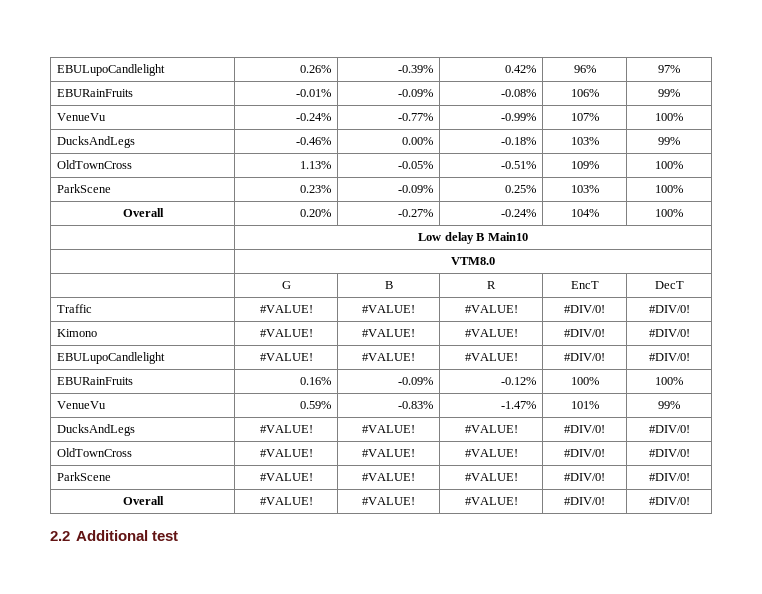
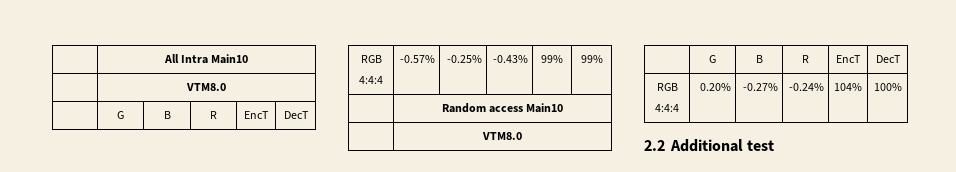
[56,64,165,76] [300,65,332,73] [398,65,434,73] [505,65,537,73] [573,65,596,73] [658,65,680,73] [56,89,133,97] [296,89,332,97] [398,89,434,97] [501,89,537,97] [570,89,599,97] [658,89,680,97] [56,113,106,121] [296,113,332,121] [398,113,434,121] [501,113,537,121] [570,113,599,121] [655,113,683,121] [56,136,135,148] [296,137,332,145] [402,137,434,145] [501,137,537,145] [570,137,599,145] [658,137,680,145] [56,160,132,169] [300,161,332,169] [398,161,434,169] [501,161,537,169] [570,161,599,169] [655,161,683,169] [56,184,111,193] [300,185,332,193] [398,185,434,193] [505,185,537,193] [570,185,599,193] [655,185,683,193] [122,208,164,217] [300,209,332,217] [398,209,434,217] [501,209,537,217] [570,209,599,217] [655,209,683,217] [418,232,528,244] [451,257,495,265] [281,281,291,289] [384,281,393,289] [487,281,496,289] [570,281,599,289] [654,281,684,289] [56,304,92,313] [259,305,313,313] [362,305,415,313] [464,305,518,313] [564,305,605,313] [648,305,690,313] [56,329,97,337] [259,329,313,337] [362,329,415,337] [464,329,518,337] [564,329,605,337] [648,329,690,337] [56,352,165,364] [259,353,313,361] [362,353,415,361] [464,353,518,361] [564,353,605,361] [648,353,690,361] [56,377,133,385] [300,377,332,385] [398,377,434,385] [501,377,537,385] [570,377,599,385] [655,377,683,385] [56,401,106,409] [300,401,332,409] [398,401,434,409] [501,401,537,409] [570,401,599,409] [658,401,680,409] [56,424,135,436] [259,425,313,433] [362,425,415,433] [464,425,518,433] [564,425,605,433] [648,425,690,433] [56,448,132,457] [259,449,313,457] [362,449,415,457] [464,449,518,457] [564,449,605,457] [648,449,690,457] [56,472,111,481] [259,473,313,481] [362,473,415,481] [464,473,518,481] [564,473,605,481] [648,473,690,481] [122,496,164,505] [259,497,313,505] [362,497,415,505] [464,497,518,505] [564,497,605,505] [648,497,690,505] EBULupoCandlelight | 0.26% | -0.39% | 0.42% | 96% | 97% // EBURainFruits | -0.01% | -0.09% | -0.08% | 106% | 99% // VenueVu | -0.24% | -0.77% | -0.99% | 107% | 100% // DucksAndLegs | -0.46% | 0.00% | -0.18% | 103% | 99% // OldTownCross | 1.13% | -0.05% | -0.51% | 109% | 100% // ParkScene | 0.23% | -0.09% | 0.25% | 103% | 100% // Overall | 0.20% | -0.27% | -0.24% | 104% | 100% // | Low delay B Main10 // | VTM8.0 // | G | B | R | EncT | DecT // Traffic | #VALUE! | #VALUE! | #VALUE! | #DIV/0! | #DIV/0! // Kimono | #VALUE! | #VALUE! | #VALUE! | #DIV/0! | #DIV/0! // EBULupoCandlelight | #VALUE! | #VALUE! | #VALUE! | #DIV/0! | #DIV/0! // EBURainFruits | 0.16% | -0.09% | -0.12% | 100% | 100% // VenueVu | 0.59% | -0.83% | -1.47% | 101% | 99% // DucksAndLegs | #VALUE! | #VALUE! | #VALUE! | #DIV/0! | #DIV/0! // OldTownCross | #VALUE! | #VALUE! | #VALUE! | #DIV/0! | #DIV/0! // ParkScene | #VALUE! | #VALUE! | #VALUE! | #DIV/0! | #DIV/0! // Overall | #VALUE! | #VALUE! | #VALUE! | #DIV/0! | #DIV/0! -> [163,54,249,64] [186,83,226,91] [117,111,124,119] [163,111,171,119] [210,111,217,119] [244,111,269,119] [283,111,309,119] [360,55,382,63] [359,76,383,84] [399,55,435,63] [446,55,482,63] [492,55,528,63] [541,55,563,63] [580,55,603,63] [441,103,564,113] [482,132,522,140] [709,55,716,63] [755,55,763,63] [802,55,809,63] [836,55,861,63] [875,55,901,63] [656,83,678,91] [655,104,679,112] [699,83,731,91] [742,83,778,91] [788,83,824,91] [834,83,862,91] [873,83,902,91] | All Intra Main10 // | VTM8.0 // | G | B | R | EncT | DecT // RGB 4:4:4 | -0.57% | -0.25% | -0.43% | 99% | 99% // | Random access Main10 // | VTM8.0 // | G | B | R | EncT | DecT // RGB 4:4:4 | 0.20% | -0.27% | -0.24% | 104% | 100%

